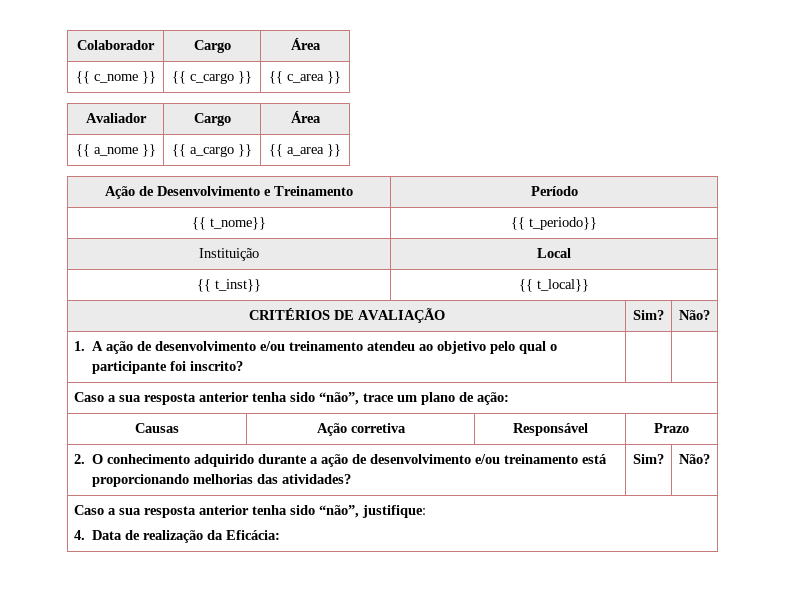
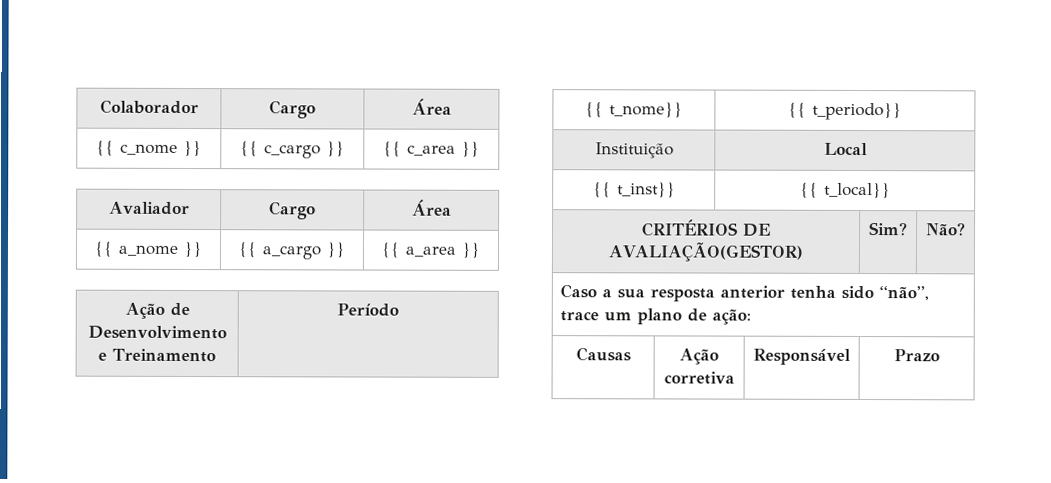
[357,308,445,323] [633,310,664,320] [679,310,710,320] [73,341,558,354] [92,361,244,374] AVALIAÇÃO | Sim? | Não? // 1. A ação de desenvolvimento e/ou treinamento atendeu ao objetivo pelo qual o participante foi inscrito? | | -> [607,242,804,262] [869,222,908,237] [926,222,966,237] AVALIAÇÃO(GESTOR) | Sim? | Não?
[73,454,608,467] [92,474,352,487] [633,454,664,464] [679,454,710,464] [73,505,426,518] [73,530,281,543] // 2. O conhecimento adquirido durante a ação de desenvolvimento e/ou treinamento está proporcionando melhorias das atividades? | Sim? | Não? // Caso a sua resposta anterior tenha sido “não”, justifique: // 4. Data de realização da Eficácia: -> (940, 355) none

